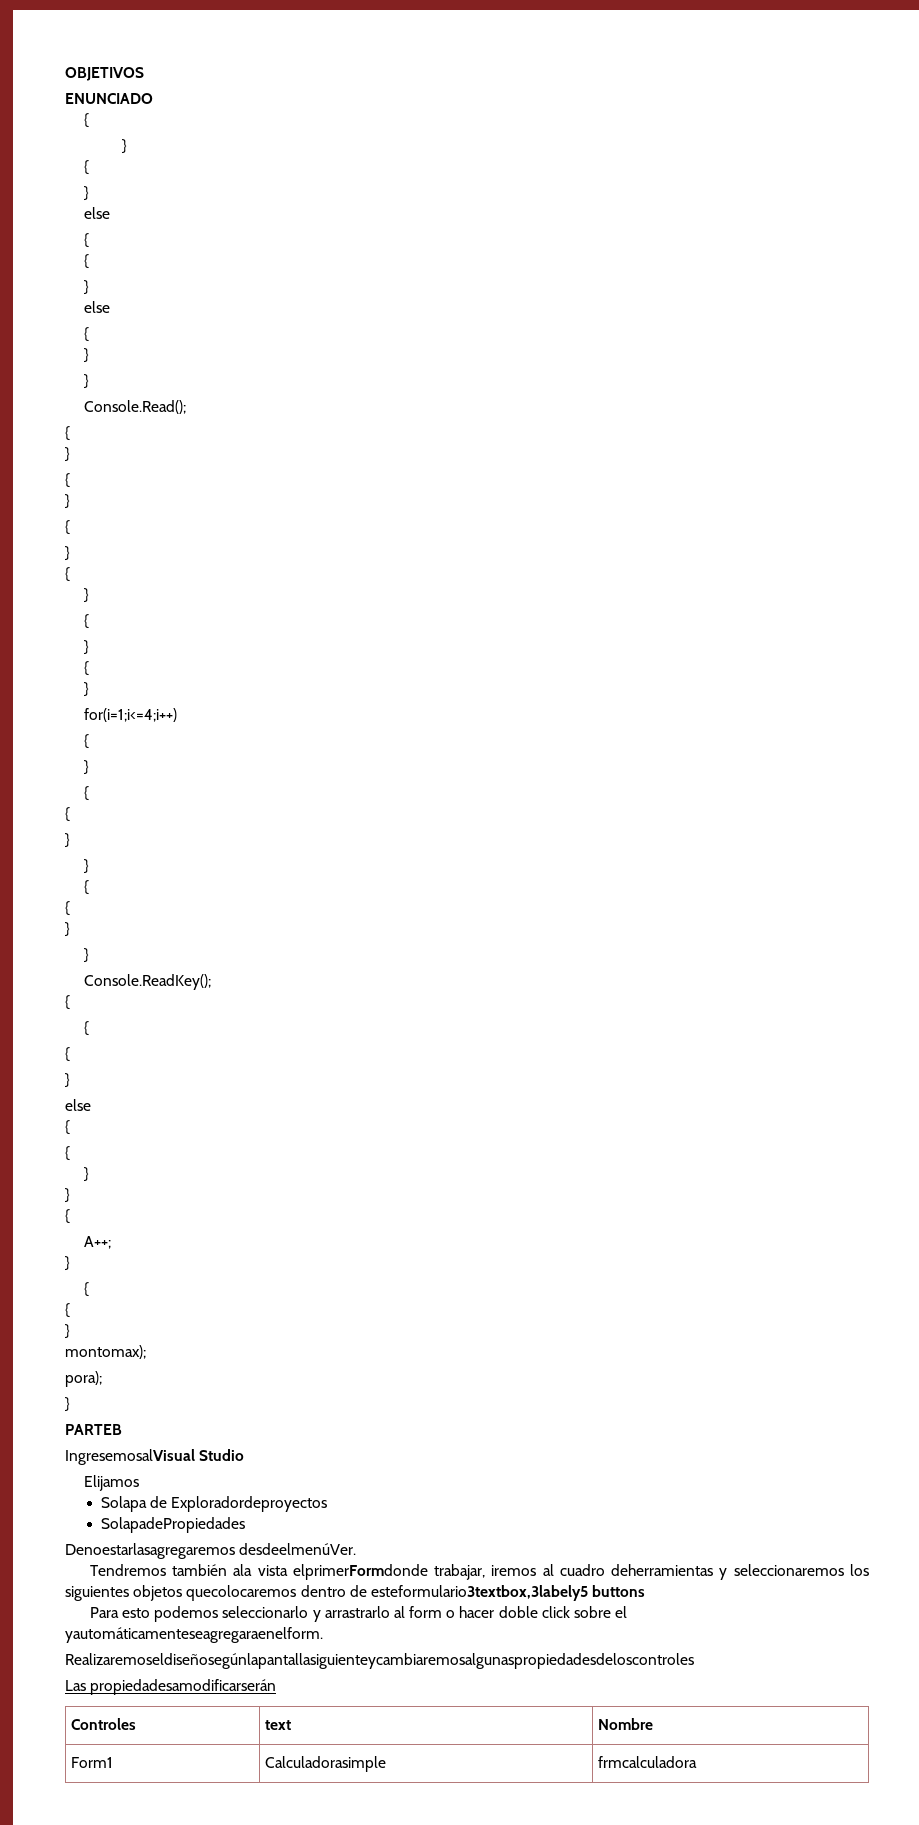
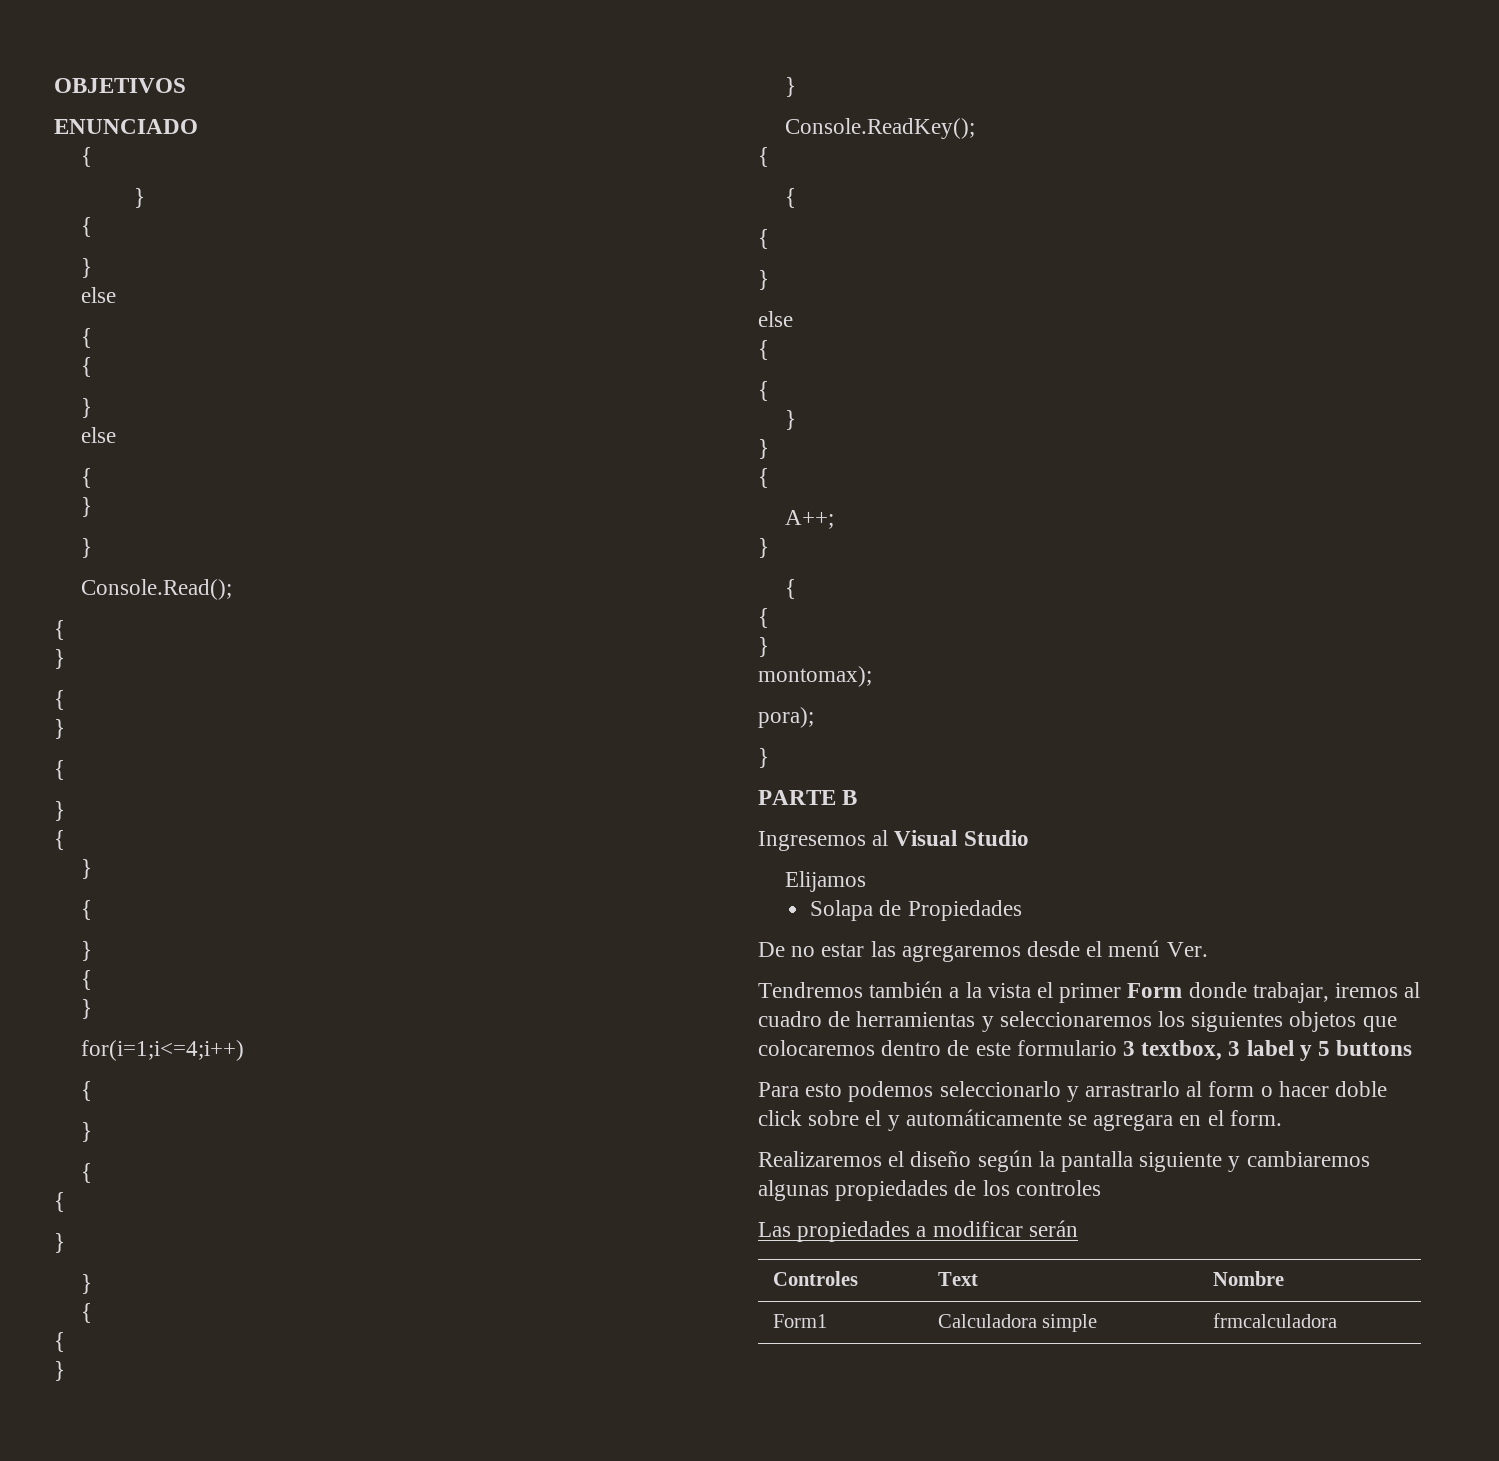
[65,1424,122,1435] [65,1449,195,1465] PARTEB // IngresemosalVisual -> [758,790,858,805] [758,830,958,851] PARTE B // Ingresemos al Visual
[171,1496,328,1512] [101,1517,246,1533] [65,1543,357,1559] [89,1564,428,1580] Exploradordeproyectos // SolapadePropiedades // Denoestarlasagregaremos desdeelmenúVer. // Tendremos también ala vista elprimerFormdonde -> [907,900,1022,921] [758,940,1208,962] [758,981,1247,1003] Propiedades // De no estar las agregaremos desde el menú Ver. // Tendremos también a la vista el primer Form donde
[611,1564,714,1576] deherramientas -> [828,1011,976,1027] de herramientas
[186,1585,588,1601] quecolocaremos dentro de esteformulario3textbox,3labely5 -> [1362,1016,1397,1032] [758,1040,1331,1061] que colocaremos dentro de este formulario 3 textbox, 3 label y 5
[65,1627,323,1643] [65,1653,694,1669] [65,1679,277,1695] yautomáticamenteseagregaraenelform. // Realizaremoseldiseñosegúnlapantallasiguienteycambiaremosalgunaspropiedadesdeloscontroles // Las propiedadesamodificarserán -> [887,1109,1282,1131] [758,1150,1370,1172] [758,1180,1101,1201] [758,1220,1078,1242] y automáticamente se agregara en el form. // Realizaremos el diseño según la pantalla siguiente y cambiaremos algunas propiedades de los controles // Las propiedades a modificar serán
[265,1720,292,1730] text -> [937,1272,978,1286] Text
[265,1756,387,1772] Calculadorasimple -> [937,1314,1098,1332] Calculadora simple

